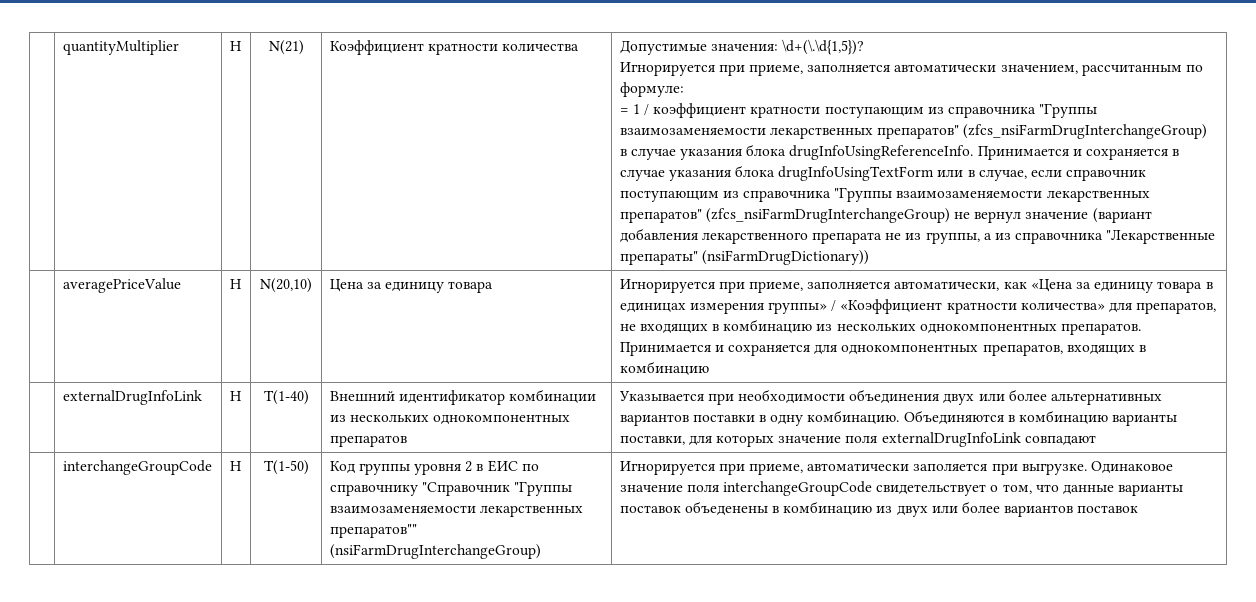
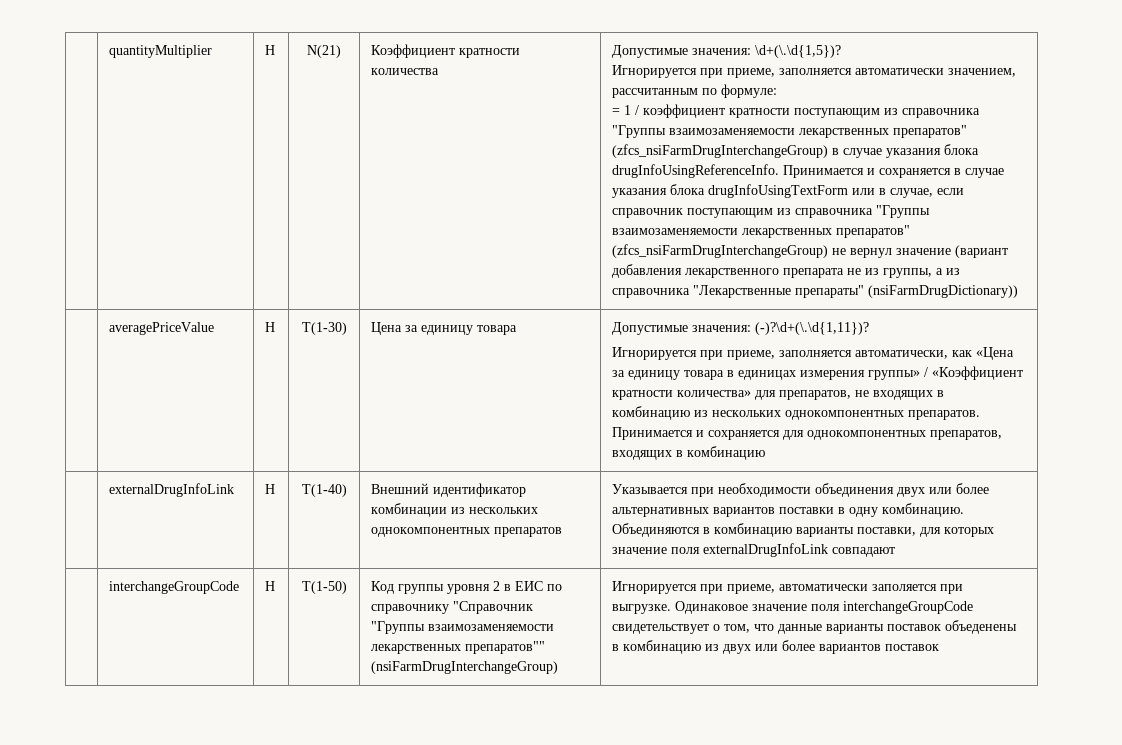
[260,278,312,293] N(20,10) -> [301,322,347,335] Т(1-30)
(494, 287) none -> [612,322,870,335] Допустимые значения: (-)?\d+(\.\d{1,11})? //

